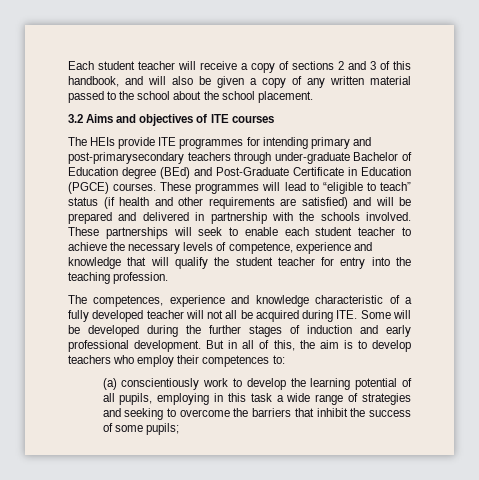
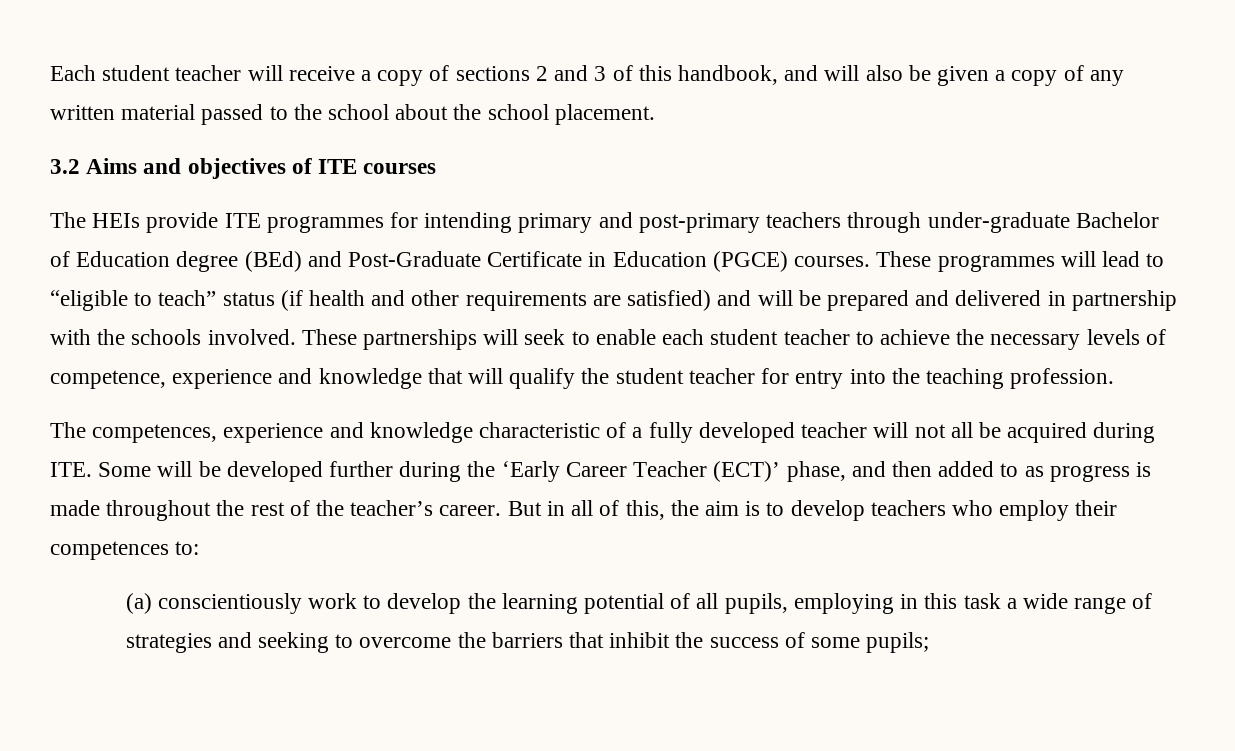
[68,152,184,164] post-primarysecondary -> [638,213,760,233] post-primary
(139, 331) none -> [329,461,394,477] further
[209,325,411,337] [68,340,202,352] further stages of induction and early professional development. -> [501,461,1151,482] [50,500,502,521] ‘Early Career Teacher (ECT)’ phase, and then added to as progress is made throughout the rest of the teacher’s career.

